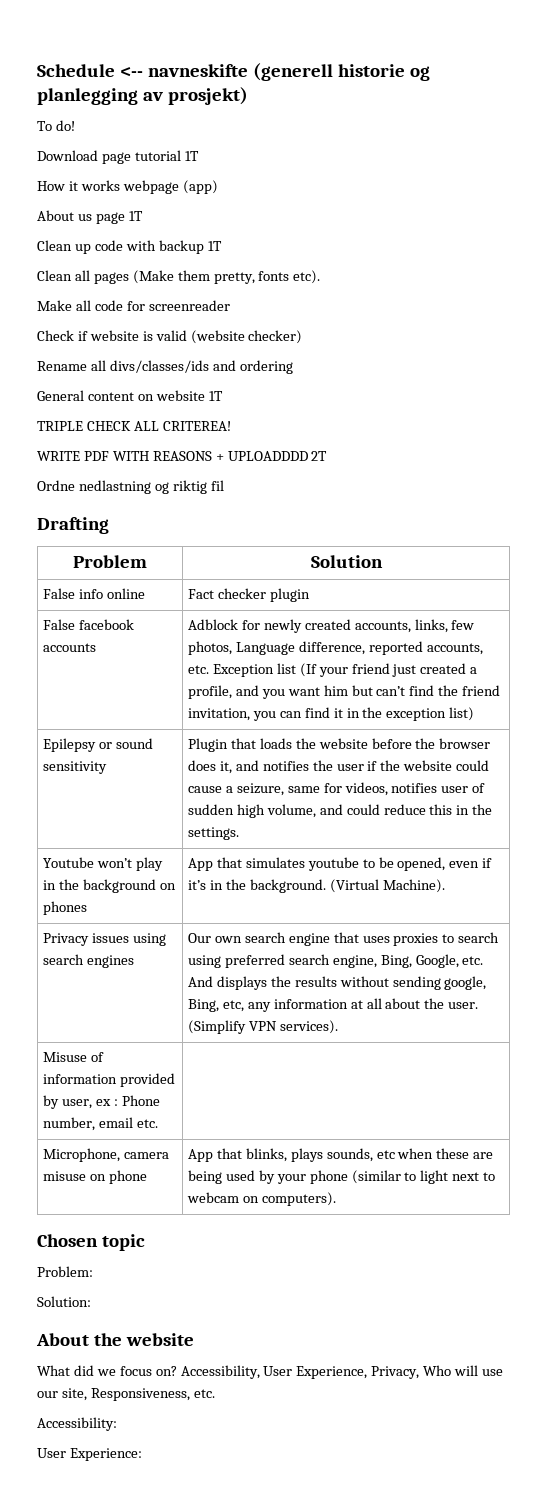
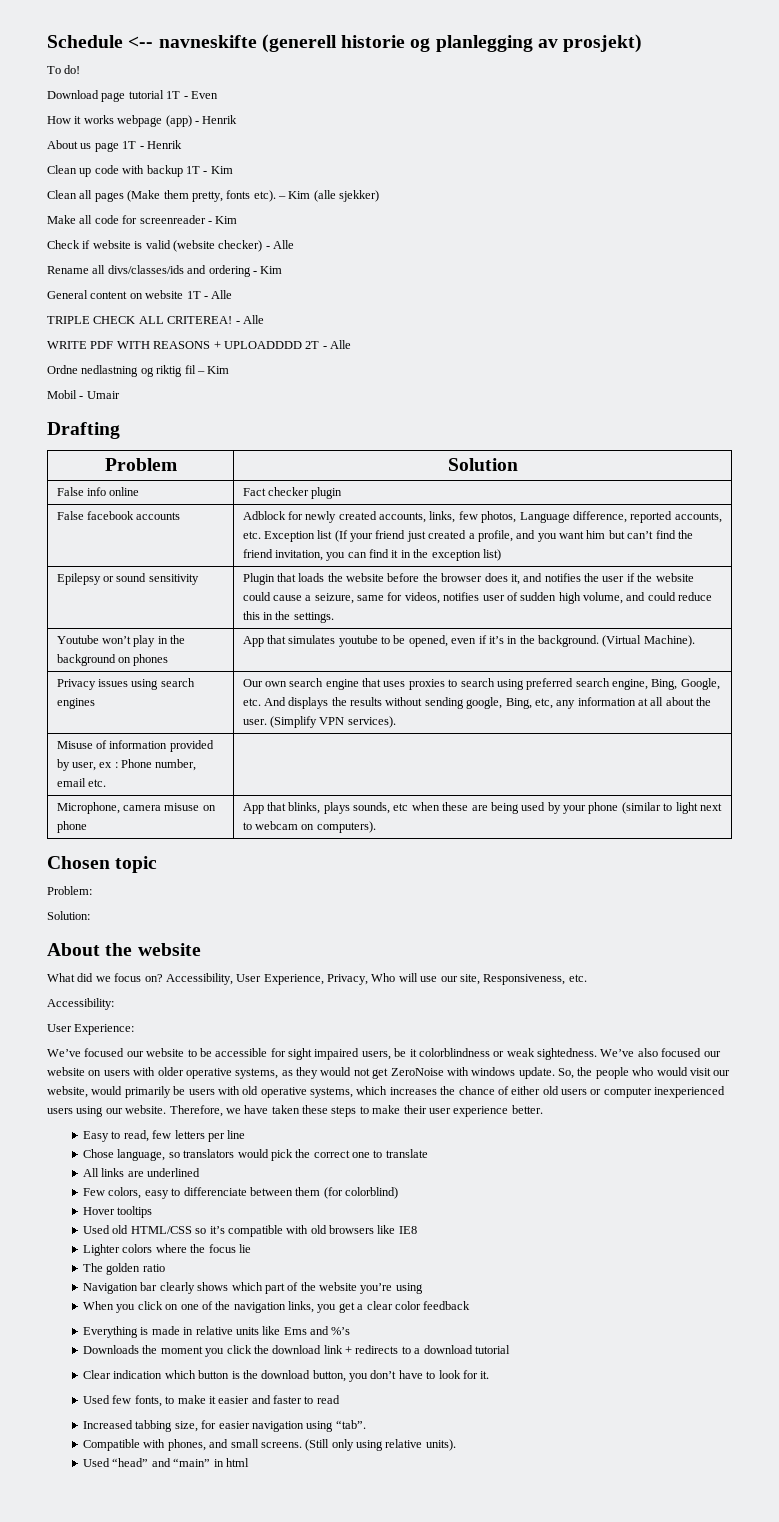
(199, 156) none -> [183,91,218,99] - Even
(218, 187) none -> [194,115,238,124] - Henrik
(143, 216) none -> [139,140,182,149] - Henrik
(222, 246) none -> [203,166,233,174] - Kim
(321, 277) none -> [278,190,380,202] – Kim (alle sjekker)
(230, 305) none -> [207,216,238,224] - Kim
(303, 337) none -> [265,240,294,249] - Alle
(293, 367) none -> [252,266,283,274] - Kim
(223, 396) none -> [203,290,233,299] - Alle
(231, 426) none -> [235,315,264,324] - Alle
(328, 456) none -> [322,340,351,349] - Alle
(224, 485) none -> [196,366,230,374] [47,390,120,399] – Kim // Mobil - Umair
(142, 1454) none -> [47,1048,721,1060] [47,1067,731,1079] [47,1086,726,1098] [47,1105,543,1117] [83,1130,246,1142] [83,1149,428,1161] [83,1168,201,1177] [83,1187,399,1199] [83,1206,153,1218] [83,1225,417,1237] [83,1244,251,1256] [83,1263,165,1275] [83,1282,423,1294] [83,1301,471,1313] [83,1326,351,1338] [83,1345,510,1357] [83,1370,490,1382] [83,1395,340,1407] [83,1420,366,1432] [83,1439,456,1451] [83,1458,249,1467] // We’ve focused our website to be accessible for sight impaired users, be it colorblindness or weak sightedness. We’ve also focused our website on users with older operative systems, as they would not get ZeroNoise with windows update. So, the people who would visit our website, would primarily be users with old operative systems, which increases the chance of either old users or computer inexperienced users using our website. Therefore, we have taken these steps to make their user experience better. // Easy to read, few letters per line // Chose language, so translators would pick the correct one to translate // All links are underlined // Few colors, easy to differenciate between them (for colorblind) // Hover tooltips // Used old HTML/CSS so it’s compatible with old browsers like IE8 // Lighter colors where the focus lie // The golden ratio // Navigation bar clearly shows which part of the website you’re using // When you click on one of the navigation links, you get a clear color feedback // Everything is made in relative units like Ems and %’s // Downloads the moment you click the download link + redirects to a download tutorial // Clear indication which button is the download button, you don’t have to look for it. // Used few fonts, to make it easier and faster to read // Increased tabbing size, for easier navigation using “tab”. // Compatible with phones, and small screens. (Still only using relative units). // Used “head” and “main” in html

